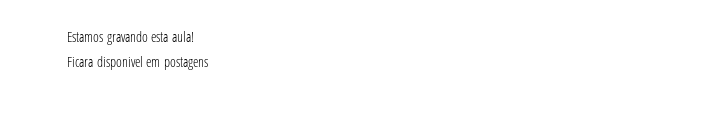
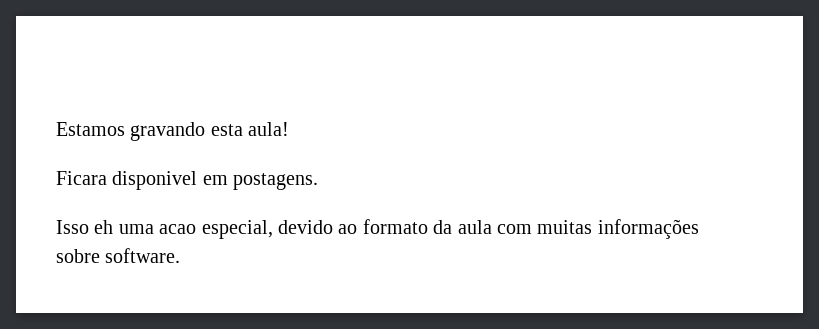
[163,57,208,70] postagens -> [233,173,319,190] [56,219,699,239] [56,248,181,263] postagens. // Isso eh uma acao especial, devido ao formato da aula com muitas informações sobre software.

